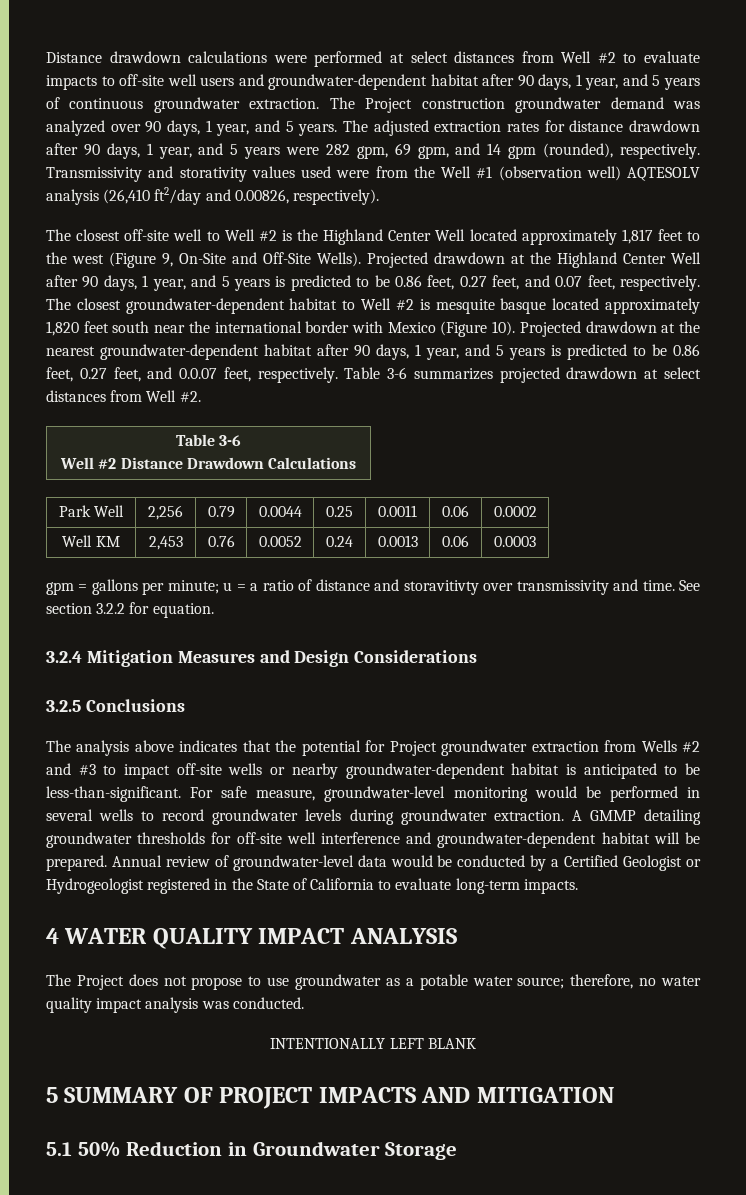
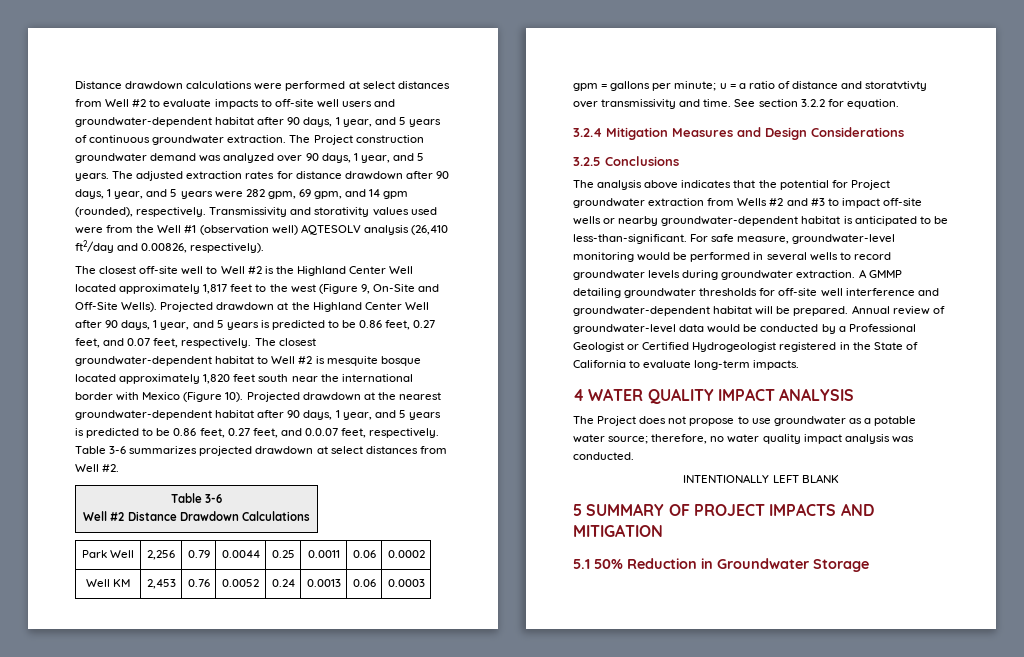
[500,298,547,314] basque -> [380,356,421,366] bosque
[403,580,479,595] storavitivty -> [865,81,928,91] storatvtivty
[564,855,619,867] Certified -> [848,324,916,332] Professional
(701, 863) none -> [642,342,690,350] Certified

